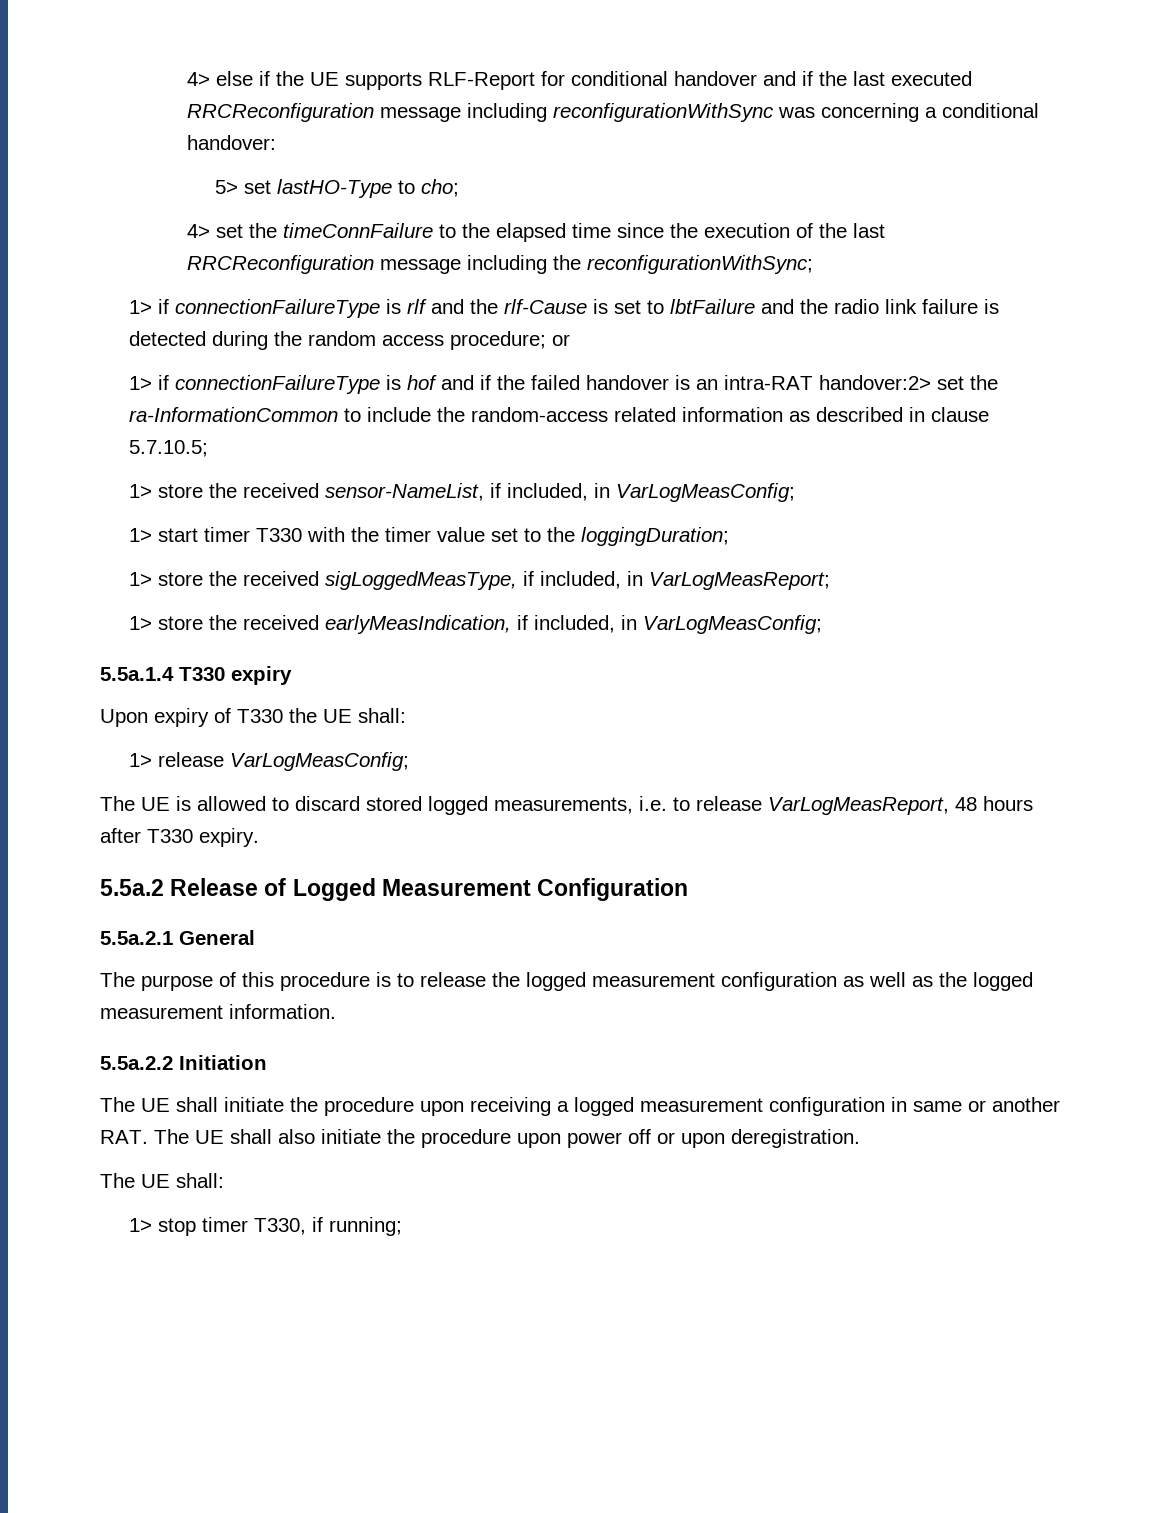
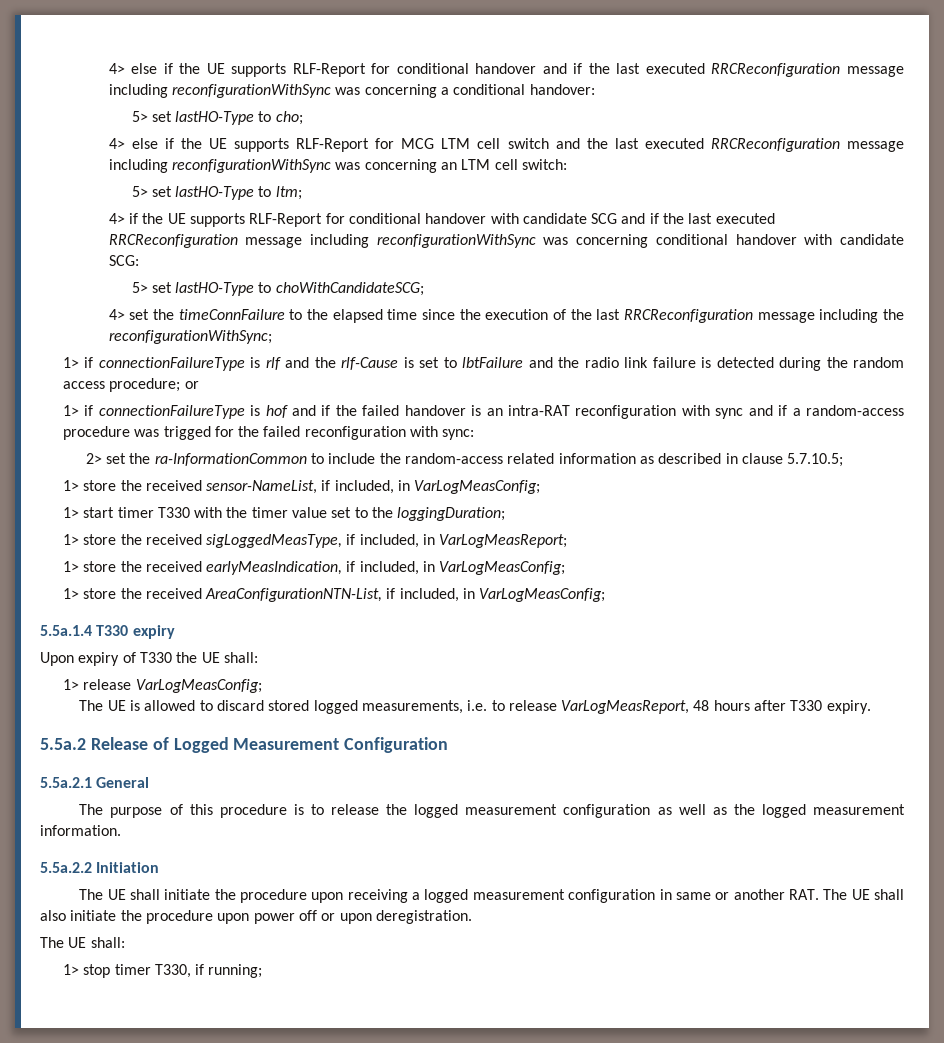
(460, 188) none -> [108,138,904,152] [108,159,567,173] [131,186,302,200] [108,213,775,227] [108,234,904,248] [108,255,139,266] [131,282,424,296] // 4> else if the UE supports RLF-Report for MCG LTM cell switch and the last executed RRCReconfiguration message including reconfigurationWithSync was concerning an LTM cell switch: // 5> set lastHO-Type to ltm; // 4> if the UE supports RLF-Report for conditional handover with candidate SCG and if the last executed RRCReconfiguration message including reconfigurationWithSync was concerning conditional handover with candidate SCG: // 5> set lastHO-Type to choWithCandidateSCG;
[818,375,931,390] handover:2> -> [575,405,904,419] [62,426,475,440] [85,453,102,464] reconfiguration with sync and if a random-access procedure was trigged for the failed reconfiguration with sync: // 2>
(822, 624) none -> [62,588,606,602] // 1> store the received AreaConfigurationNTN-List, if included, in VarLogMeasConfig;

